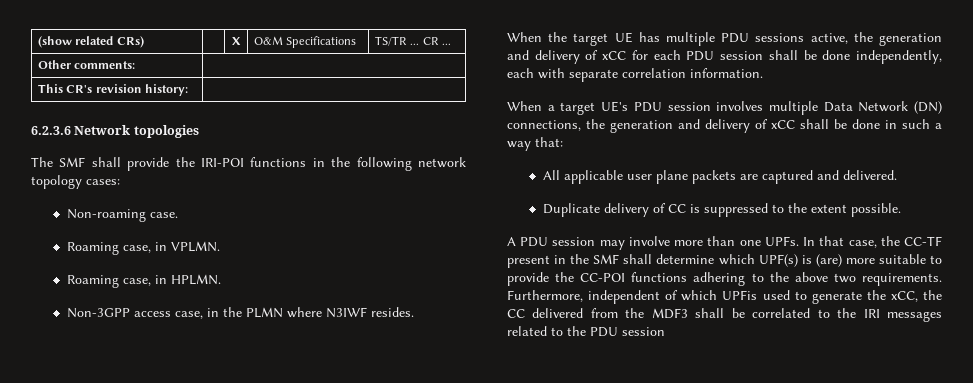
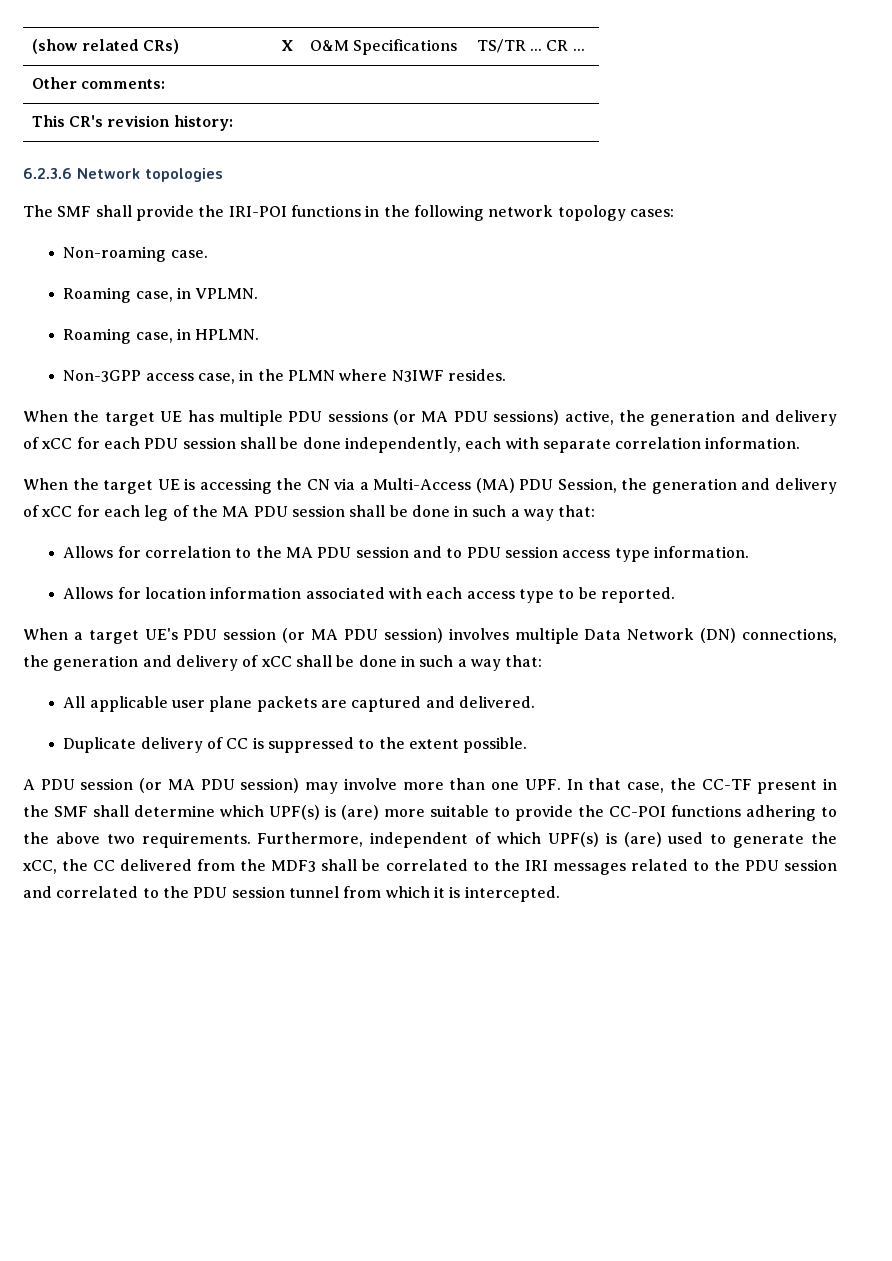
(805, 37) none -> [393,410,560,425] (or MA PDU sessions)
(763, 73) none -> [23,478,837,494] [23,505,596,521] [63,546,749,562] [63,587,675,603] // When the target UE is accessing the CN via a Multi-Access (MA) PDU Session, the generation and delivery of xCC for each leg of the MA PDU session shall be done in such a way that: // Allows for correlation to the MA PDU session and to PDU session access type information. // Allows for location information associated with each access type to be reported.
(711, 106) none -> [282,628,443,643] (or MA PDU session)
(596, 241) none -> [139,778,300,793] (or MA PDU session)
[764,236,799,246] UPFs. -> [524,779,561,790] UPF.
[722,290,758,300] UPFis -> [547,832,662,847] UPF(s) is (are)
(665, 331) none -> [23,886,560,902] and correlated to the PDU session tunnel from which it is intercepted.

